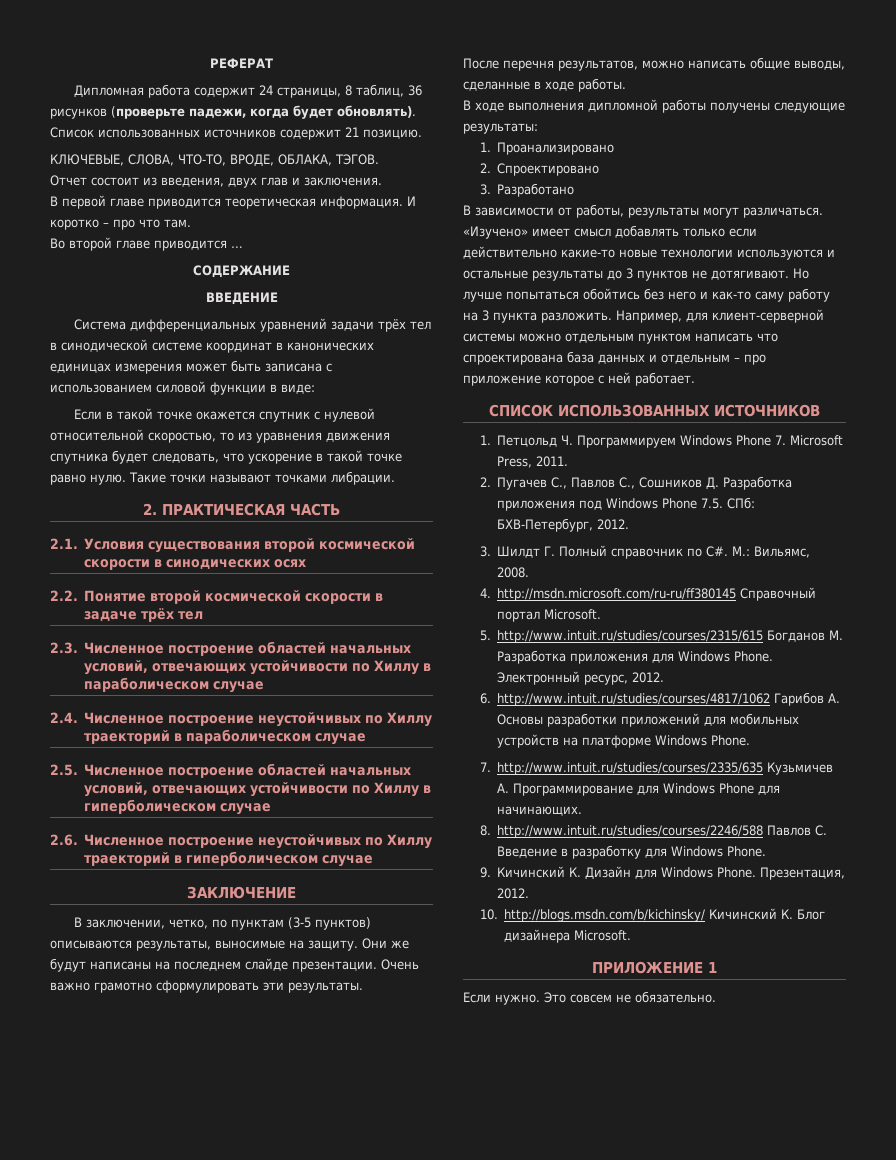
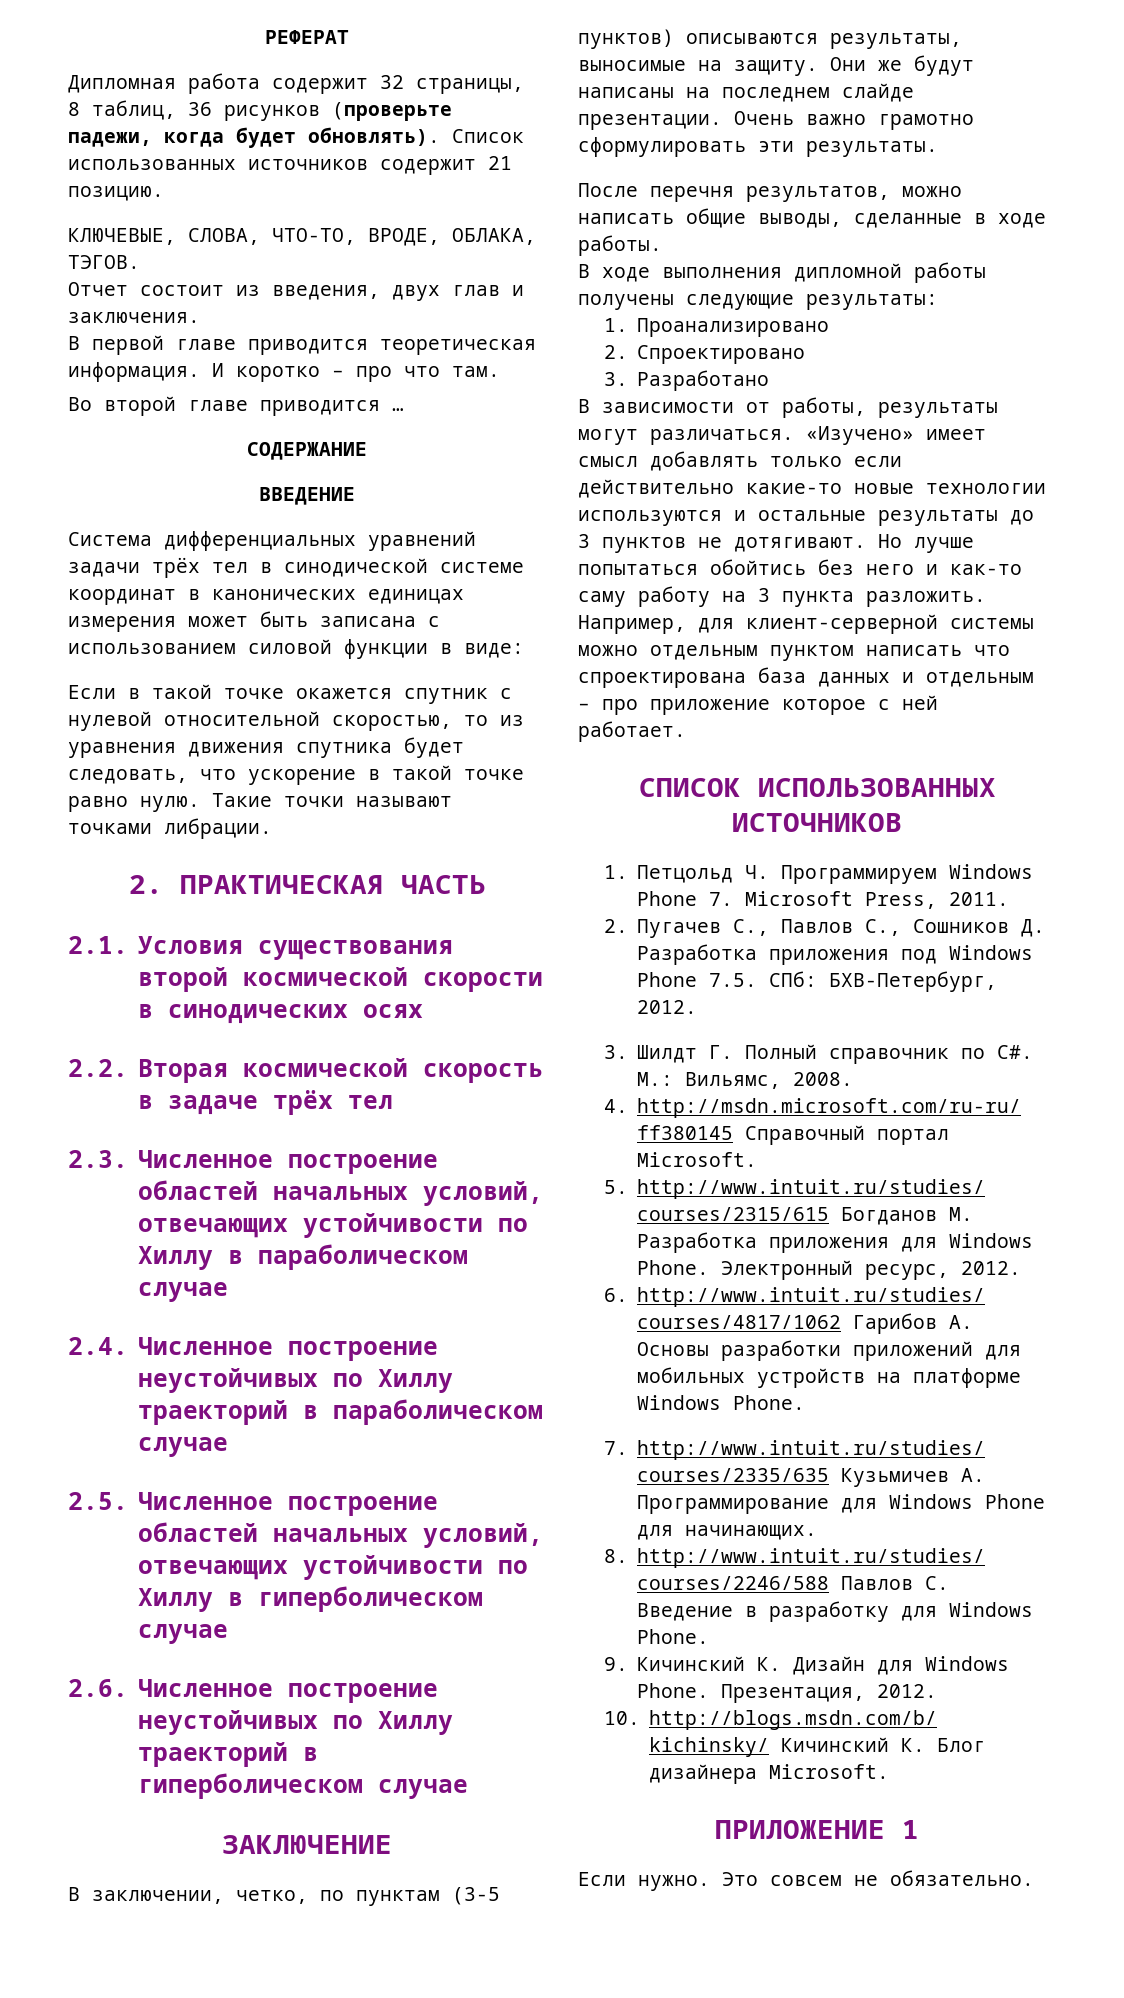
[259,85,274,95] 24 -> [380,75,404,89] 32
[84,590,372,604] Понятие второй космической скорости -> [137,1058,543,1083] Вторая космической скорость

